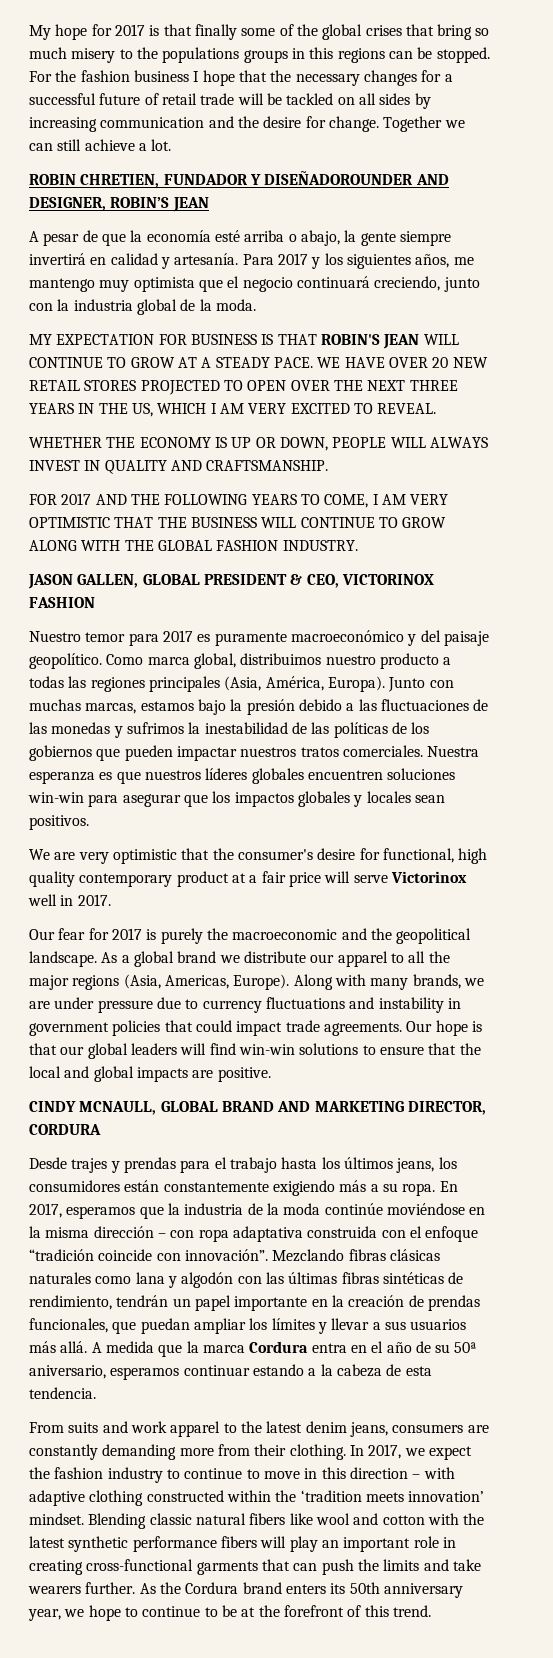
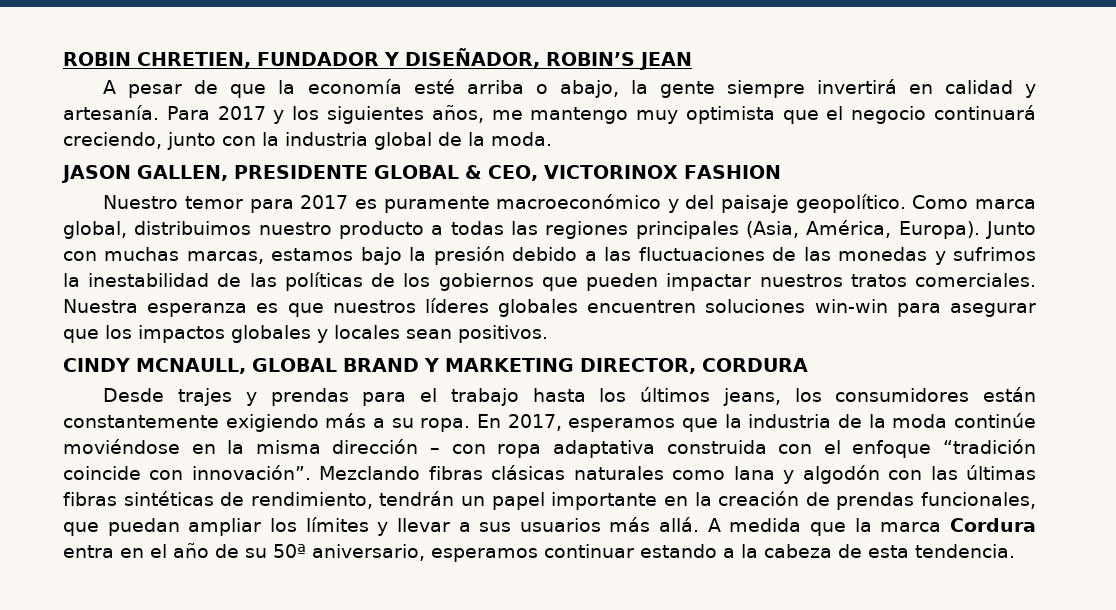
[29,24,490,40] [29,47,490,63] [29,70,453,86] [29,93,431,109] [29,116,465,132] [29,139,172,151] My hope for 2017 is that finally some of the global crises that bring so much misery to the populations groups in this regions can be stopped. For the fashion business I hope that the necessary changes for a successful future of retail trade will be tackled on all sides by increasing communication and the desire for change. Together we can still achieve a lot. // -> (63, 59) none
[264,171,449,185] [29,197,106,211] DISEÑADOROUNDER AND DESIGNER, -> [405,48,540,68] DISEÑADOR,
[29,334,459,349] [29,357,488,368] [29,380,458,395] [29,403,437,417] [29,437,488,451] [29,460,329,474] [29,493,449,508] [29,517,447,528] [29,540,358,551] // MY EXPECTATION FOR BUSINESS IS THAT ROBIN'S JEAN WILL CONTINUE TO GROW AT A STEADY PACE. WE HAVE OVER 20 NEW RETAIL STORES PROJECTED TO OPEN OVER THE NEXT THREE YEARS IN THE US, WHICH I AM VERY EXCITED TO REVEAL. // WHETHER THE ECONOMY IS UP OR DOWN, PEOPLE WILL ALWAYS INVEST IN QUALITY AND CRAFTSMANSHIP. // FOR 2017 AND THE FOLLOWING YEARS TO COME, I AM VERY OPTIMISTIC THAT THE BUSINESS WILL CONTINUE TO GROW ALONG WITH THE GLOBAL FASHION INDUSTRY. -> (552, 139) none
[142,574,287,585] GLOBAL PRESIDENT -> [234,165,459,179] PRESIDENTE GLOBAL
[29,848,488,864] [29,871,467,887] [28,894,111,906] [29,928,472,944] [29,951,450,967] [29,974,484,990] [29,997,461,1013] [29,1020,482,1036] [29,1043,481,1059] [29,1066,271,1082] // We are very optimistic that the consumer's desire for functional, high quality contemporary product at a fair price will serve Victorinox well in 2017. // Our fear for 2017 is purely the macroeconomic and the geopolitical landscape. As a global brand we distribute our apparel to all the major regions (Asia, Americas, Europe). Along with many brands, we are under pressure due to currency fluctuations and instability in government policies that could impact trade agreements. Our hope is that our global leaders will find win-win solutions to ensure that the local and global impacts are positive. -> (548, 334) none
[277,1101,311,1112] AND -> [423,358,439,372] Y
[29,1421,489,1437] [29,1444,472,1460] [29,1467,455,1483] [29,1490,485,1506] [29,1513,485,1529] [29,1536,456,1552] [29,1559,481,1575] [28,1582,463,1598] [28,1605,431,1621] // From suits and work apparel to the latest denim jeans, consumers are constantly demanding more from their clothing. In 2017, we expect the fashion industry to continue to move in this direction – with adaptive clothing constructed within the ‘tradition meets innovation’ mindset. Blending classic natural fibers like wool and cotton with the latest synthetic performance fibers will play an important role in creating cross-functional garments that can push the limits and take wearers further. As the Cordura brand enters its 50th anniversary year, we hope to continue to be at the forefront of this trend. -> (1015, 551) none

